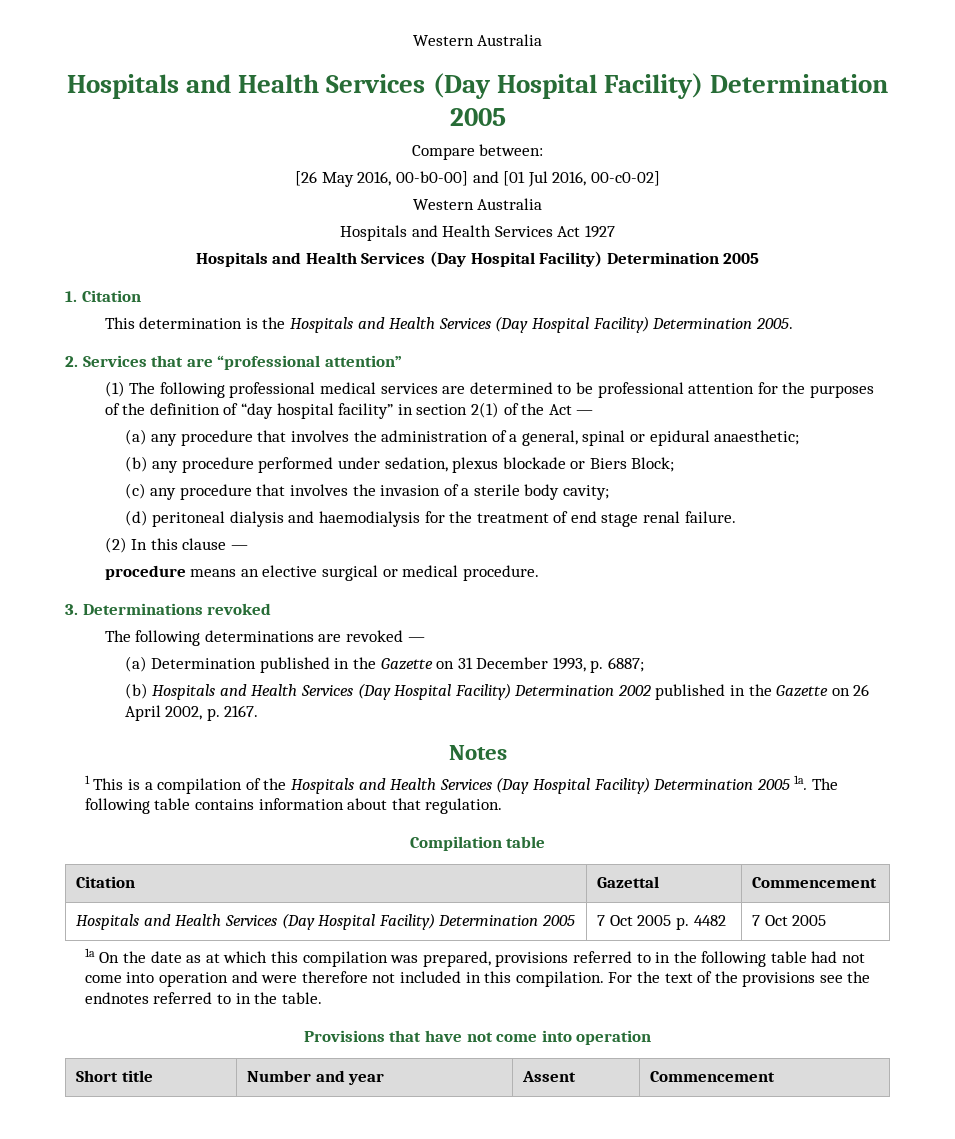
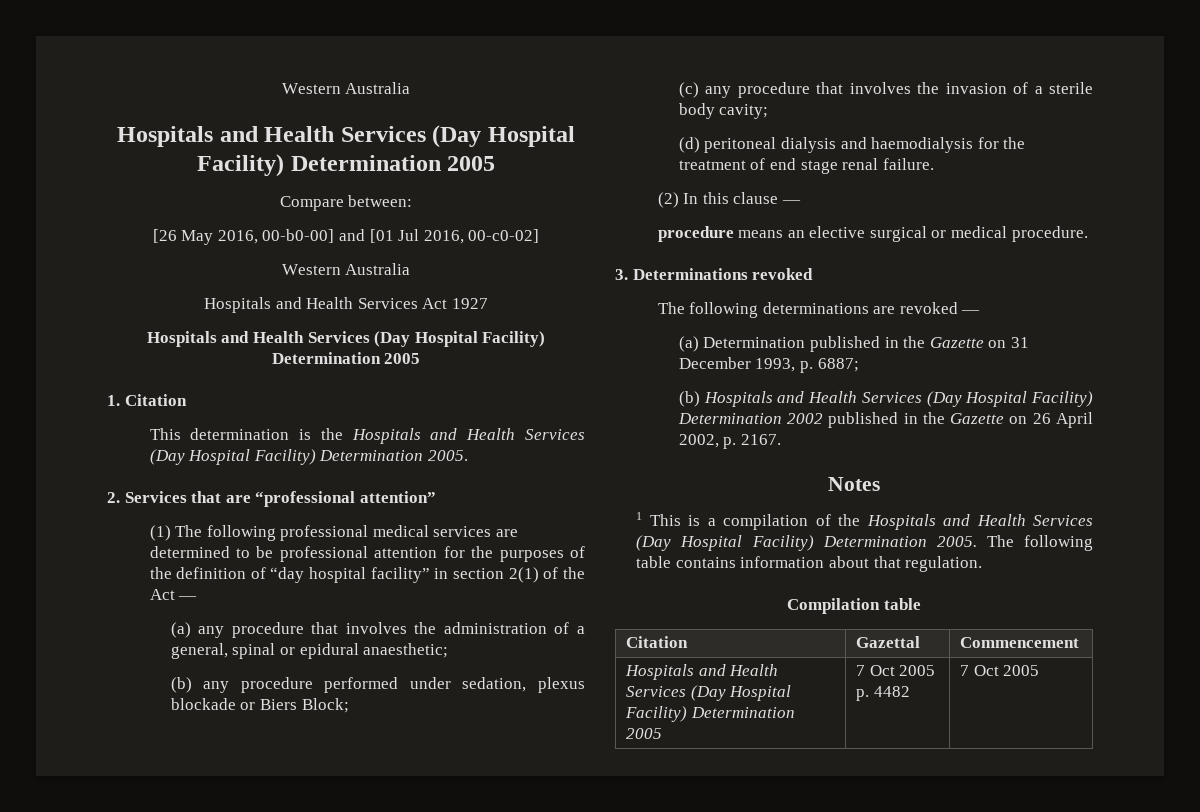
[756,775,808,790] 2005 1a. -> [936,536,977,547] 2005.
[84,948,866,967] [84,971,871,987] [84,992,322,1004] [303,1030,652,1045] [76,1070,153,1082] [247,1070,385,1085] [522,1071,577,1082] [650,1071,776,1082] // 1a On the date as at which this compilation was prepared, provisions referred to in the following table had not come into operation and were therefore not included in this compilation. For the text of the provisions see the endnotes referred to in the table. // Provisions that have not come into operation // Short title | Number and year | Assent | Commencement -> (1040, 670) none

